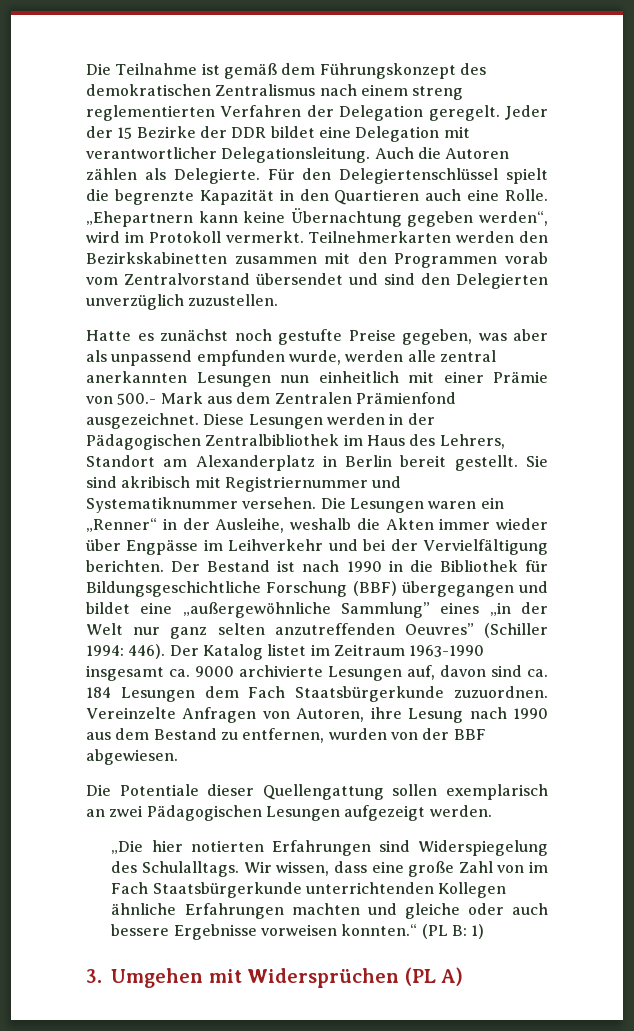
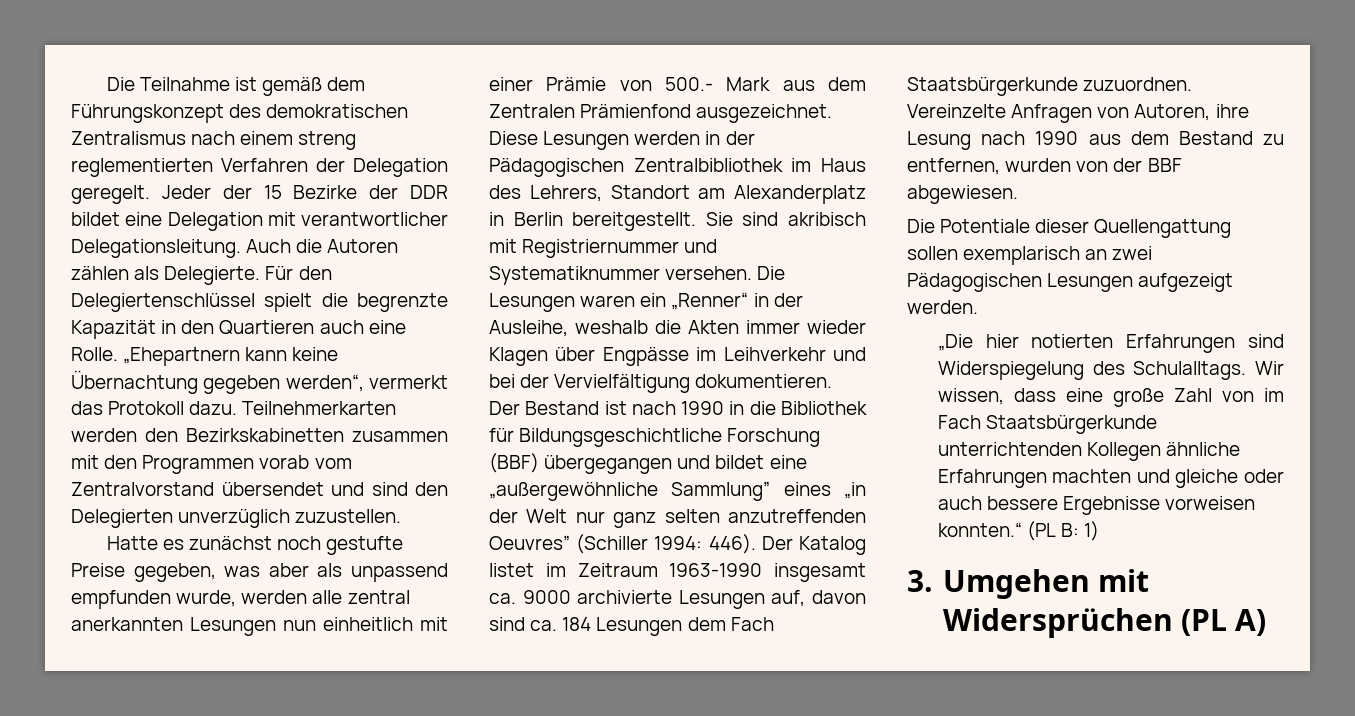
[86,231,304,243] wird im Protokoll vermerkt. -> [369,375,448,389] [71,401,238,415] vermerkt das Protokoll dazu.
[400,455,518,471] bereit gestellt. -> [572,212,697,231] bereitgestellt.
(548, 524) none -> [489,347,548,366] Klagen
[86,560,164,572] berichten. -> [695,374,833,388] dokumentieren.

